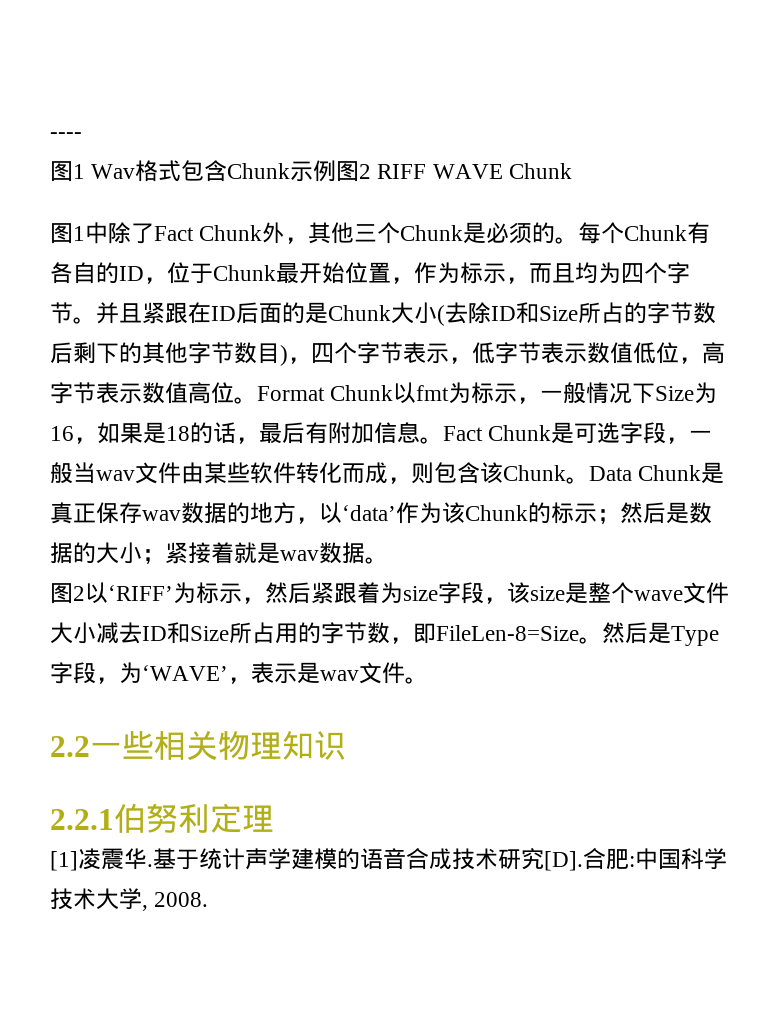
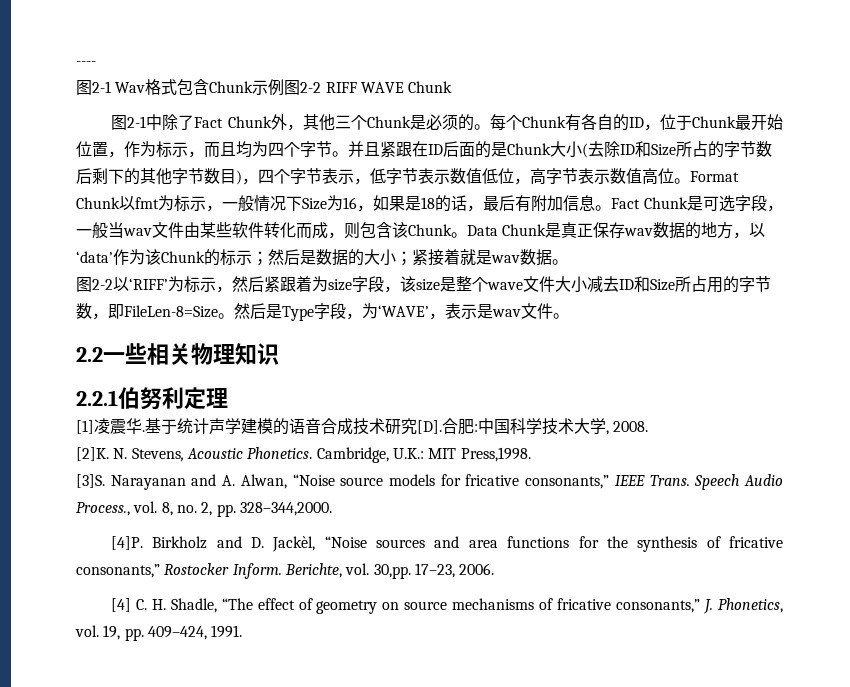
[73,164,85,179] 1 -> [92,81,111,93] 2-1
[359,164,372,179] 2 -> [300,82,322,93] 2-2
[73,226,85,241] 1 -> [126,116,146,128] 2-1
[73,586,85,601] 2 -> [92,279,113,290] 2-2
(209, 899) none -> [76,447,531,463] [76,474,783,490] [76,501,332,517] [110,536,783,552] [76,563,495,579] [110,598,784,614] [75,625,243,641] // [2]K. N. Stevens, Acoustic Phonetics. Cambridge, U.K.: MIT Press,1998. // [3]S. Narayanan and A. Alwan, “Noise source models for fricative consonants,” IEEE Trans. Speech Audio Process., vol. 8, no. 2, pp. 328–344,2000. // [4]P. Birkholz and D. Jackèl, “Noise sources and area functions for the synthesis of fricative consonants,” Rostocker Inform. Berichte, vol. 30,pp. 17–23, 2006. // [4] C. H. Shadle, “The effect of geometry on source mechanisms of fricative consonants,” J. Phonetics, vol. 19, pp. 409–424, 1991.

